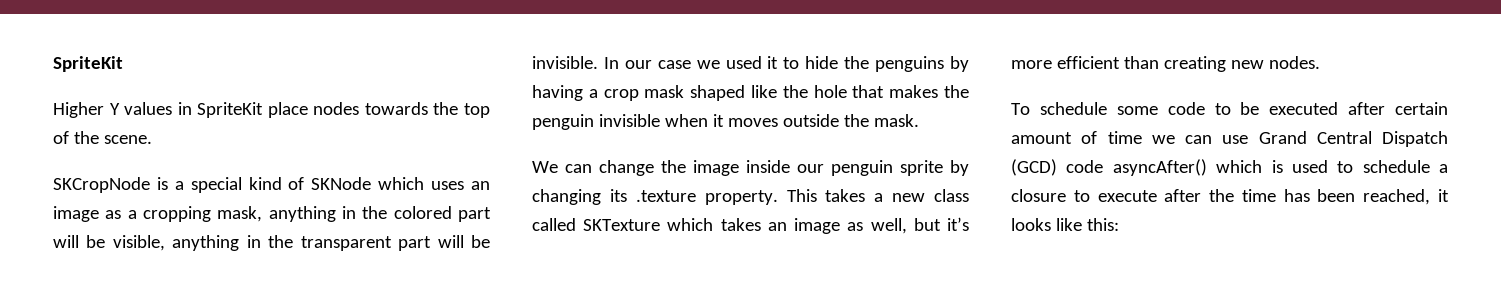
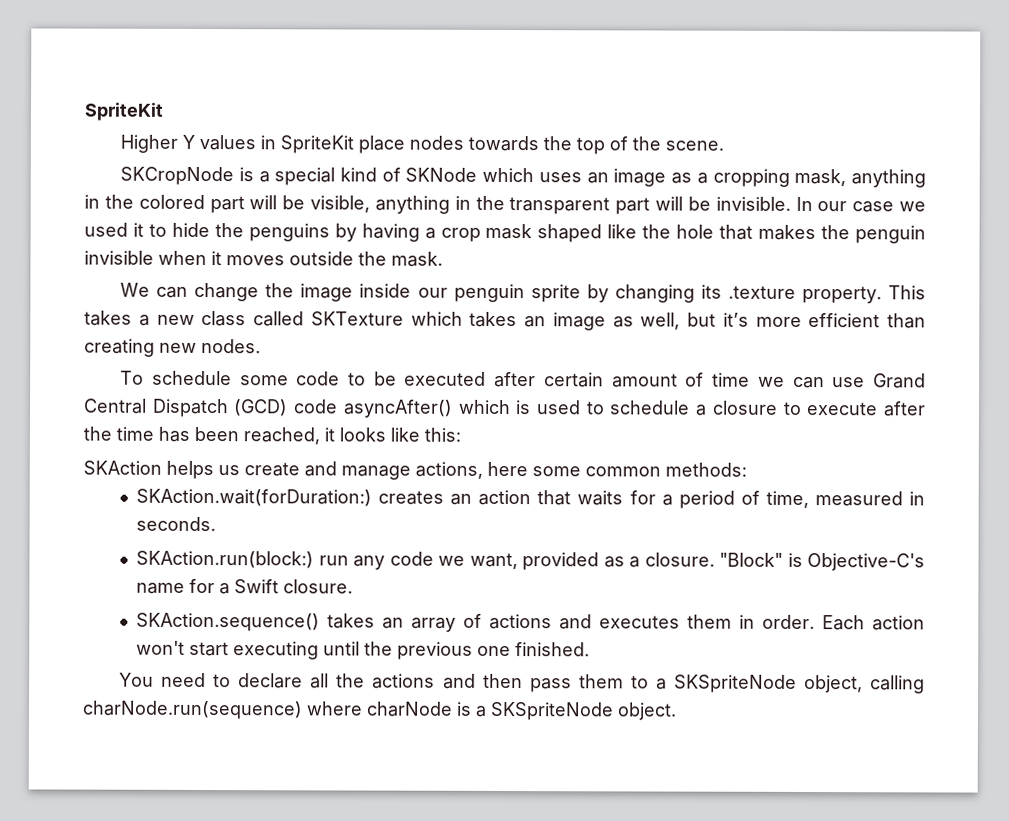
(1119, 224) none -> [83,460,747,480] [136,488,926,509] [136,516,217,532] [136,550,926,572] [136,578,354,595] [136,612,926,632] [136,640,591,660] [119,672,925,694] [82,700,677,721] // SKAction helps us create and manage actions, here some common methods: // SKAction.wait(forDuration:) creates an action that waits for a period of time, measured in seconds. // SKAction.run(block:) run any code we want, provided as a closure. "Block" is Objective-C's name for a Swift closure. // SKAction.sequence() takes an array of actions and executes them in order. Each action won't start executing until the previous one finished. // You need to declare all the actions and then pass them to a SKSpriteNode object, calling charNode.run(sequence) where charNode is a SKSpriteNode object.

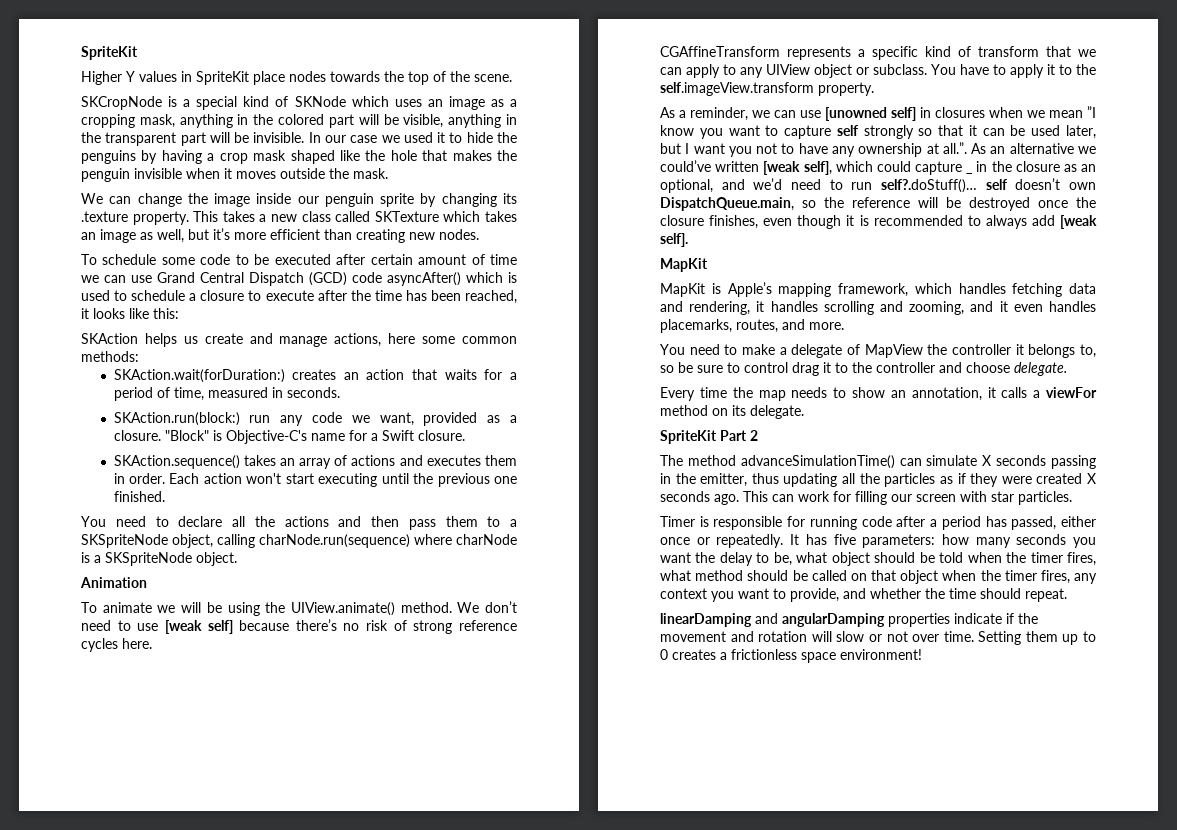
(677, 711) none -> [80,577,147,588] [81,601,517,616] [81,619,517,634] [81,638,152,652] [660,46,1096,60] [660,64,1096,78] [660,82,874,96] [660,106,1096,121] [660,125,1096,139] [660,142,1096,157] [660,160,973,175] [976,161,1096,172] [660,178,1096,193] [660,197,1096,211] [660,215,1097,229] [660,233,688,247] [660,258,708,272] [660,282,1096,297] [660,301,1096,315] [660,319,844,333] [660,344,1096,358] [660,362,1067,376] [660,387,1097,401] [660,405,804,419] [660,430,758,444] [660,455,1096,469] [660,473,1096,487] [660,491,1072,505] [660,516,1096,530] [660,534,1096,548] [660,552,1096,566] [660,570,1097,584] [660,588,1067,602] [660,613,1038,627] [660,631,1096,645] [660,649,922,663] // Animation // To animate we will be using the UIView.animate() method. We don’t need to use [weak self] because there’s no risk of strong reference cycles here. // CGAffineTransform represents a specific kind of transform that we can apply to any UIView object or subclass. You have to apply it to the self.imageView.transform property. // As a reminder, we can use [unowned self] in closures when we mean ”I know you want to capture self strongly so that it can be used later, but I want you not to have any ownership at all.”. As an alternative we could’ve written [weak self], which could capture _ in the closure as an optional, and we’d need to run self?.doStuff()… self doesn’t own DispatchQueue.main, so the reference will be destroyed once the closure finishes, even though it is recommended to always add [weak self]. // MapKit // MapKit is Apple’s mapping framework, which handles fetching data and rendering, it handles scrolling and zooming, and it even handles placemarks, routes, and more. // You need to make a delegate of MapView the controller it belongs to, so be sure to control drag it to the controller and choose delegate. // Every time the map needs to show an annotation, it calls a viewFor method on its delegate. // SpriteKit Part 2 // The method advanceSimulationTime() can simulate X seconds passing in the emitter, thus updating all the particles as if they were created X seconds ago. This can work for filling our screen with star particles. // Timer is responsible for running code after a period has passed, either once or repeatedly. It has five parameters: how many seconds you want the delay to be, what object should be told when the timer fires, what method should be called on that object when the timer fires, any context you want to provide, and whether the time should repeat. // linearDamping and angularDamping properties indicate if the movement and rotation will slow or not over time. Setting them up to 0 creates a frictionless space environment!

